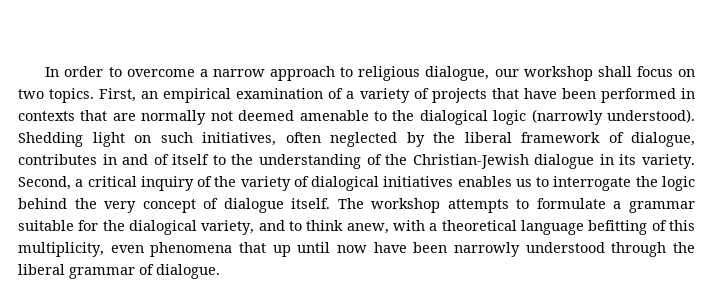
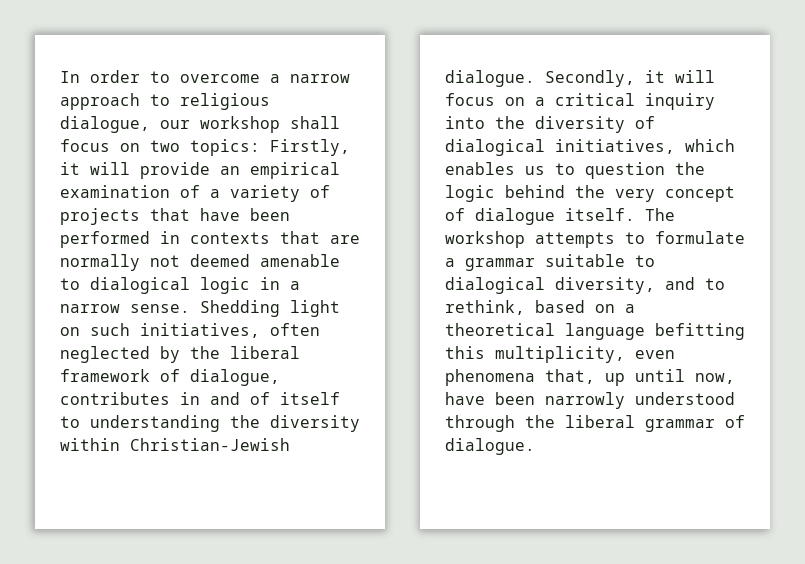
[49,88,137,103] topics. First, -> [190,139,350,156] [60,162,210,179] topics: Firstly, it will provide
[392,110,415,121] the -> (80, 284) none
[531,109,695,125] (narrowly understood). -> [260,277,300,290] [60,304,190,313] in a narrow sense.
[231,154,695,169] [18,176,454,191] the understanding of the Christian-Jewish dialogue in its variety. Second, a critical inquiry of the variety of dialogical initiatives -> [90,415,360,432] [60,438,290,451] [445,70,715,87] [445,93,715,110] [445,116,655,133] [445,139,735,156] understanding the diversity within Christian-Jewish dialogue. Secondly, it will focus on a critical inquiry into the diversity of dialogical initiatives, which
[553,176,632,191] interrogate -> [585,162,665,179] question
[78,220,425,235] for the dialogical variety, and to think anew, with -> [635,255,655,267] [445,277,725,294] [445,300,615,315] to dialogical diversity, and to rethink, based on
[651,220,667,231] of -> (745, 331) none
[239,242,266,253] that -> [545,369,595,384] that,
[337,245,367,253] now -> [695,373,735,384] now,

